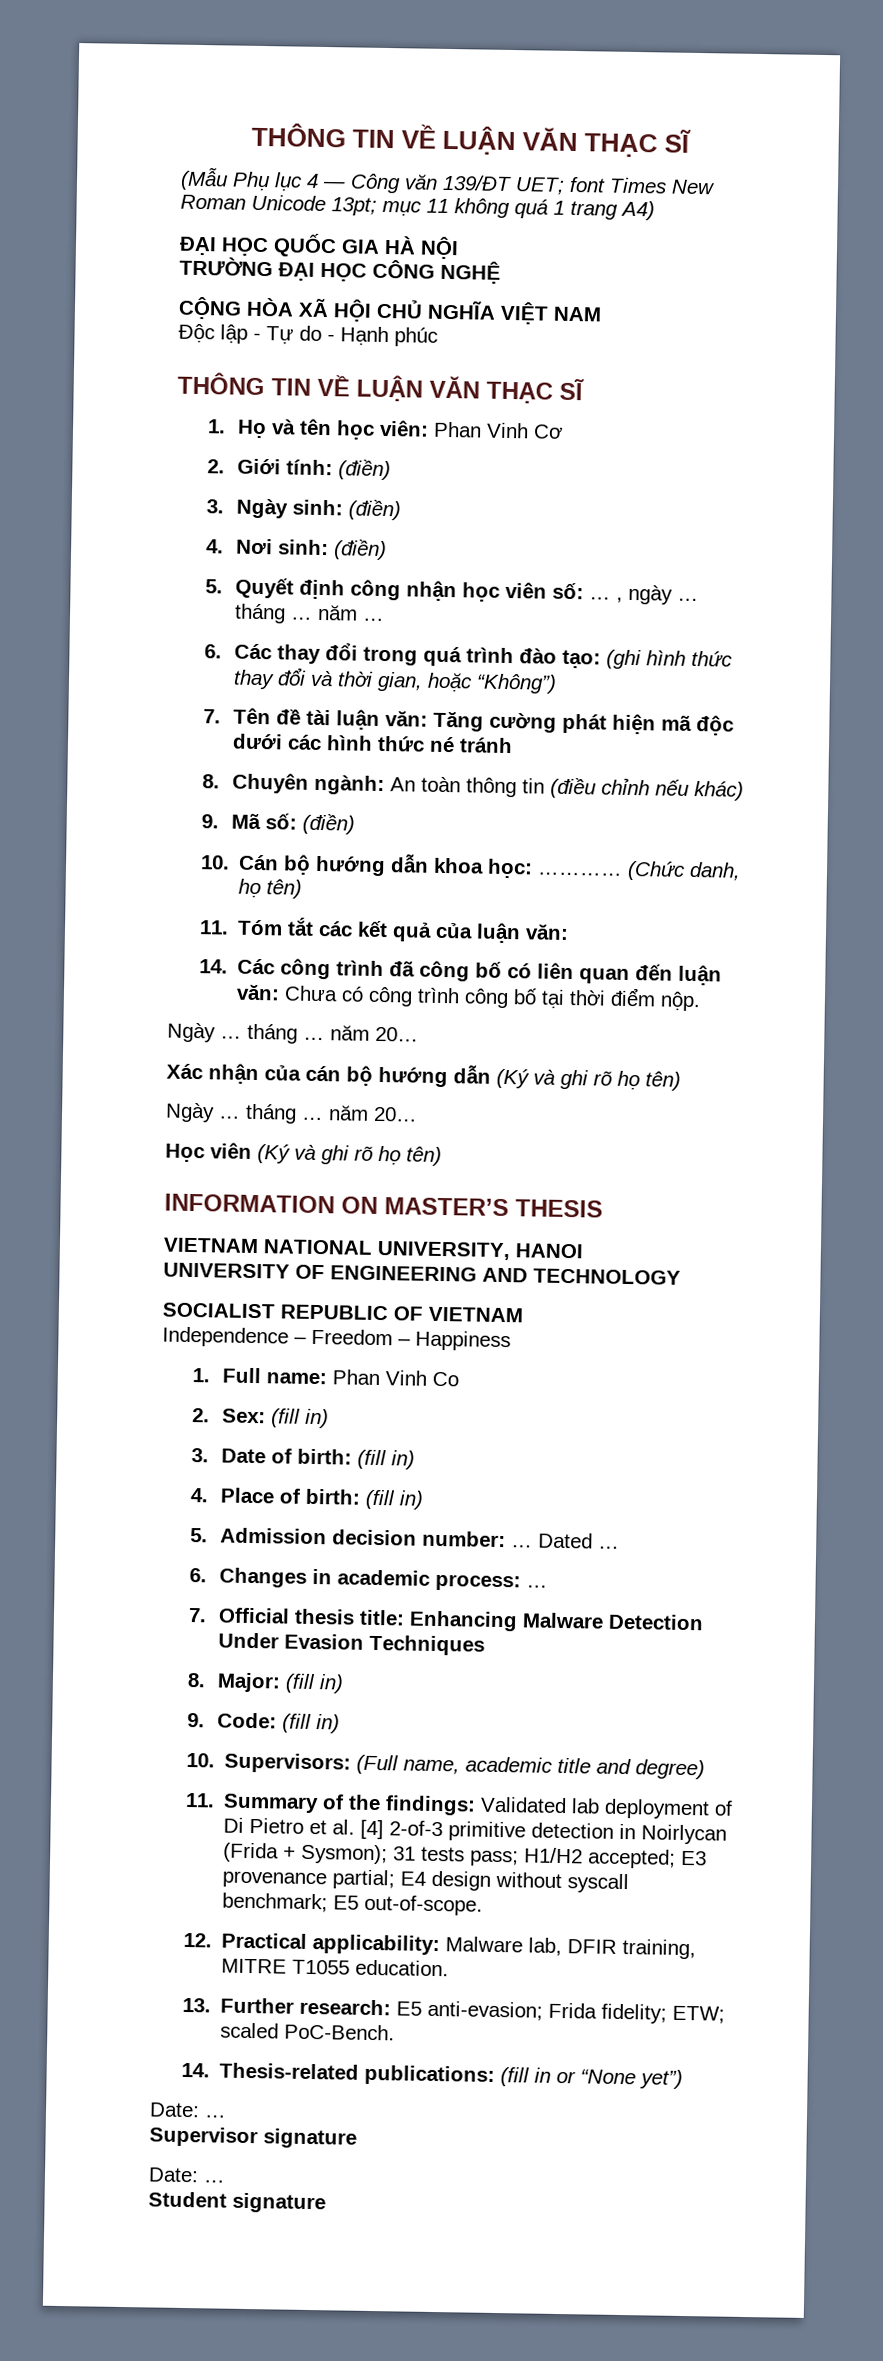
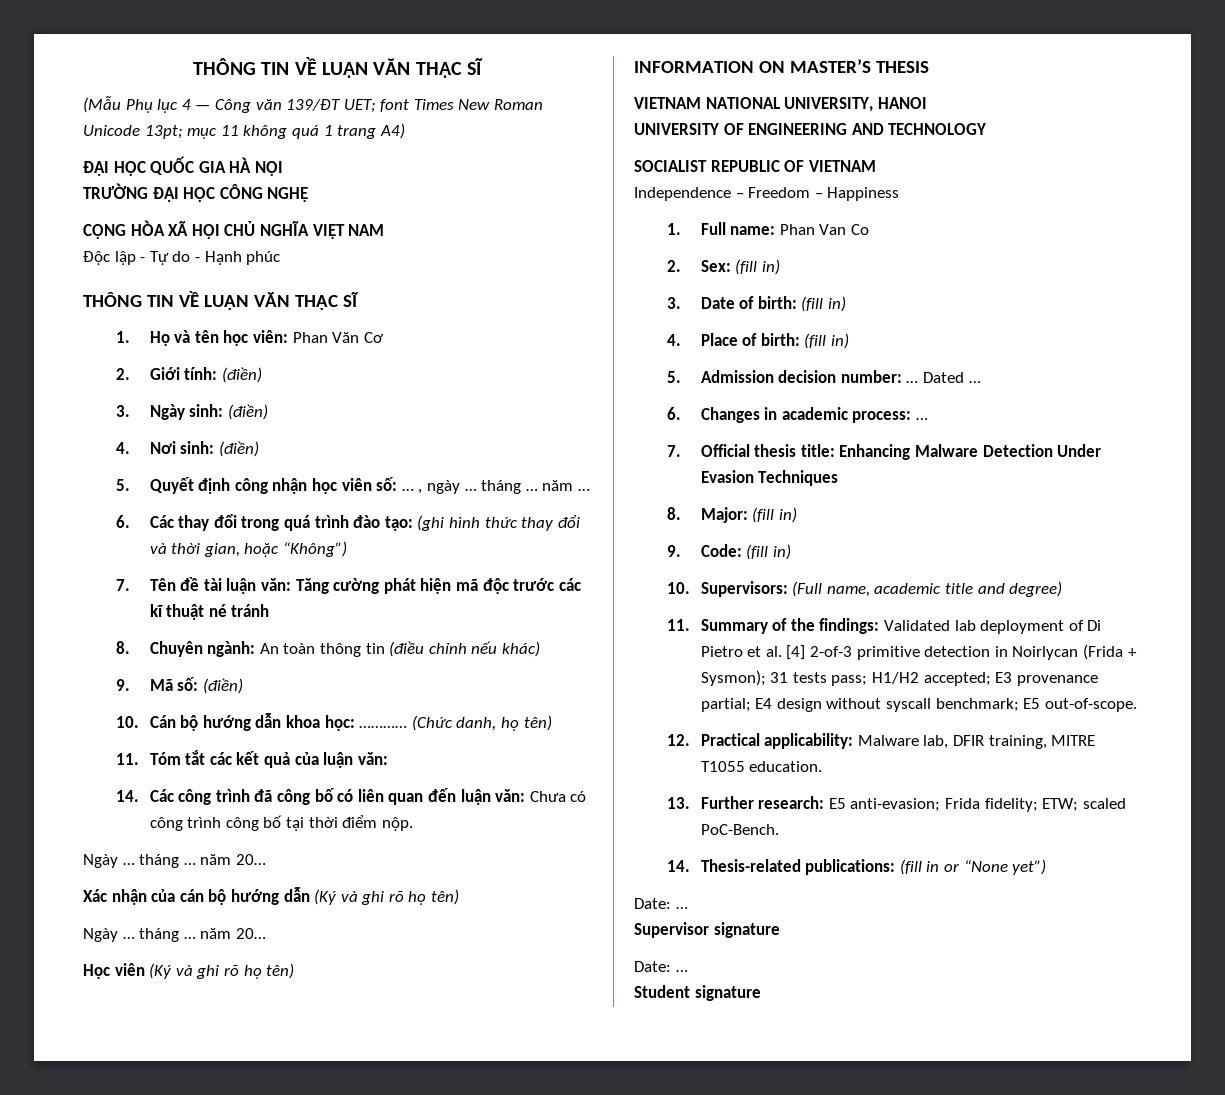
[486,422,530,439] Vinh -> [332,332,360,343] Văn
[232,733,426,752] dưới các hình thức -> [513,578,581,591] [149,604,205,620] trước các kĩ thuật
[385,1370,428,1386] Vinh -> [819,224,847,235] Van

